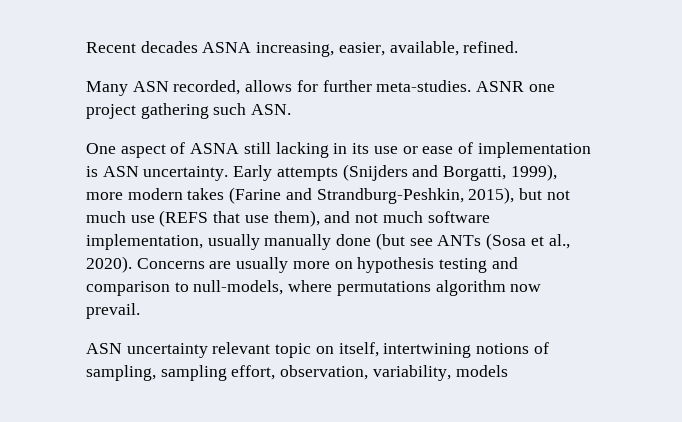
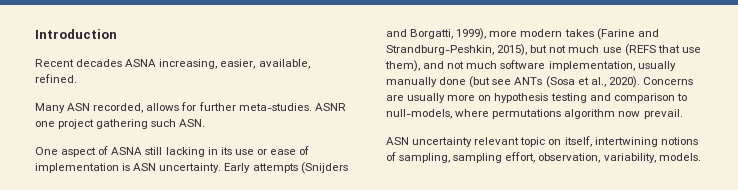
(86, 47) none -> [35,29,117,39] Introduction //
[455,365,508,377] models -> [658,153,701,161] models.

